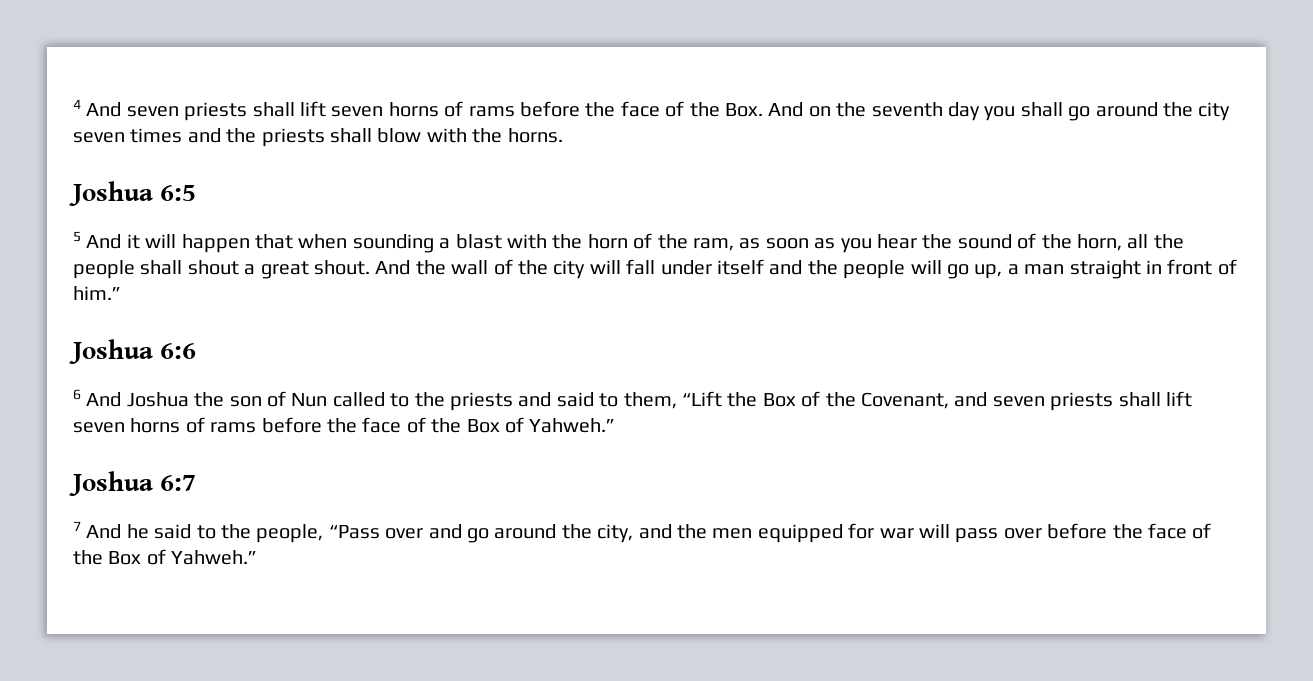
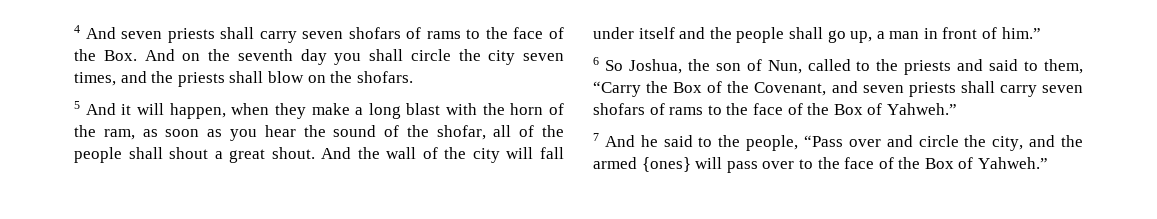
[300,101,580,117] lift seven horns of rams before -> [259,27,481,43] carry seven shofars of rams to
[1068,102,1158,121] go around -> [410,49,451,61] circle
[130,128,183,143] times -> [74,72,116,86] times,
[426,128,563,143] [69,181,197,206] with the horns. // Joshua 6:5 -> [307,71,413,83] on the shofars.
[181,234,451,253] happen that when sounding a -> [169,103,401,119] happen, when they make a long
[1076,234,1149,251] horn, all -> [436,125,535,140] shofar, all of
[910,260,942,274] will -> [788,27,823,39] shall
[1069,260,1141,279] straight -> (920, 35) none
[69,339,197,364] // Joshua 6:6 -> (1041, 33) none
[86,392,189,407] And Joshua -> [604,59,682,74] So Joshua,
[291,393,328,407] Nun -> [767,60,802,74] Nun,
[681,391,722,407] “Lift -> [593,81,641,97] “Carry
[1166,391,1192,407] [73,417,616,433] [69,471,197,496] lift seven horns of rams before the face of the Box of Yahweh.” // Joshua 6:7 -> [999,85,1083,97] [593,103,957,115] carry seven shofars of rams to the face of the Box of Yahweh.”
[467,524,557,543] go around -> [918,135,959,147] circle
[712,523,914,543] men equipped for war -> [593,157,691,172] armed {ones}
[1047,523,1108,539] before -> [798,159,813,169] to

